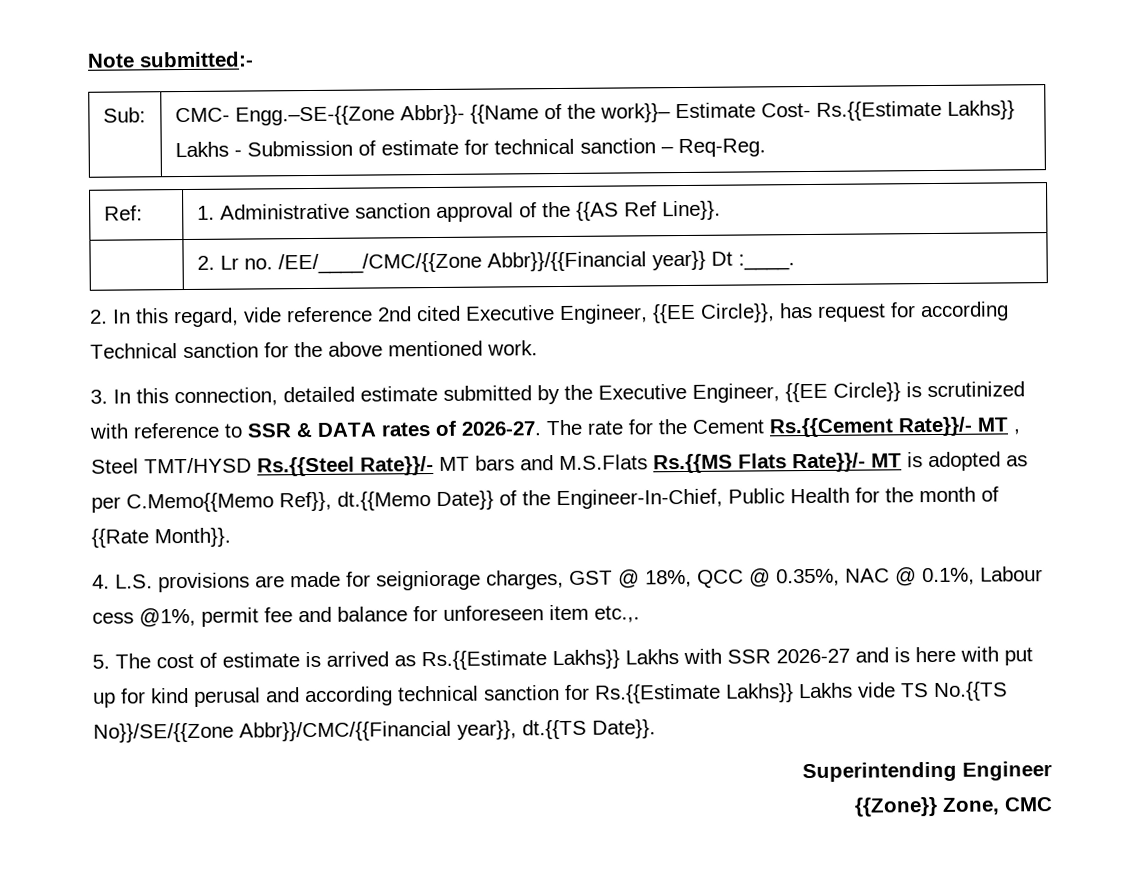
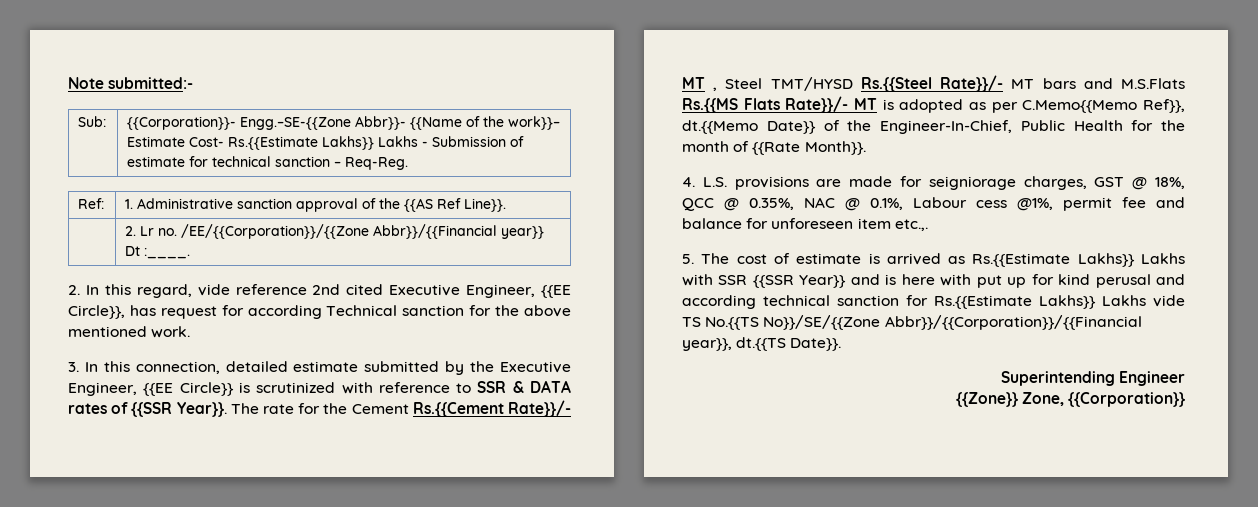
[174,107,230,123] CMC- -> [127,116,237,130] {{Corporation}}-
[277,252,482,275] /EE/____/CMC/{{Zone -> [181,224,370,239] /EE/{{Corporation}}/{{Zone
[461,421,542,436] 2026-27. -> [131,402,227,417] {{SSR Year}}.
[776,648,850,664] 2026-27 -> [752,275,847,288] {{SSR Year}}
[239,720,452,742] Abbr}}/CMC/{{Financial -> [884,315,1142,330] Abbr}}/{{Corporation}}/{{Financial
[1004,797,1053,812] CMC -> [1068,392,1186,407] {{Corporation}}

